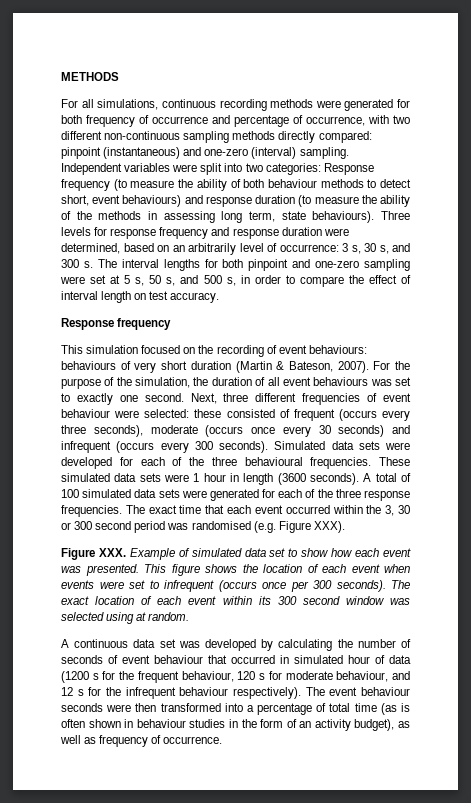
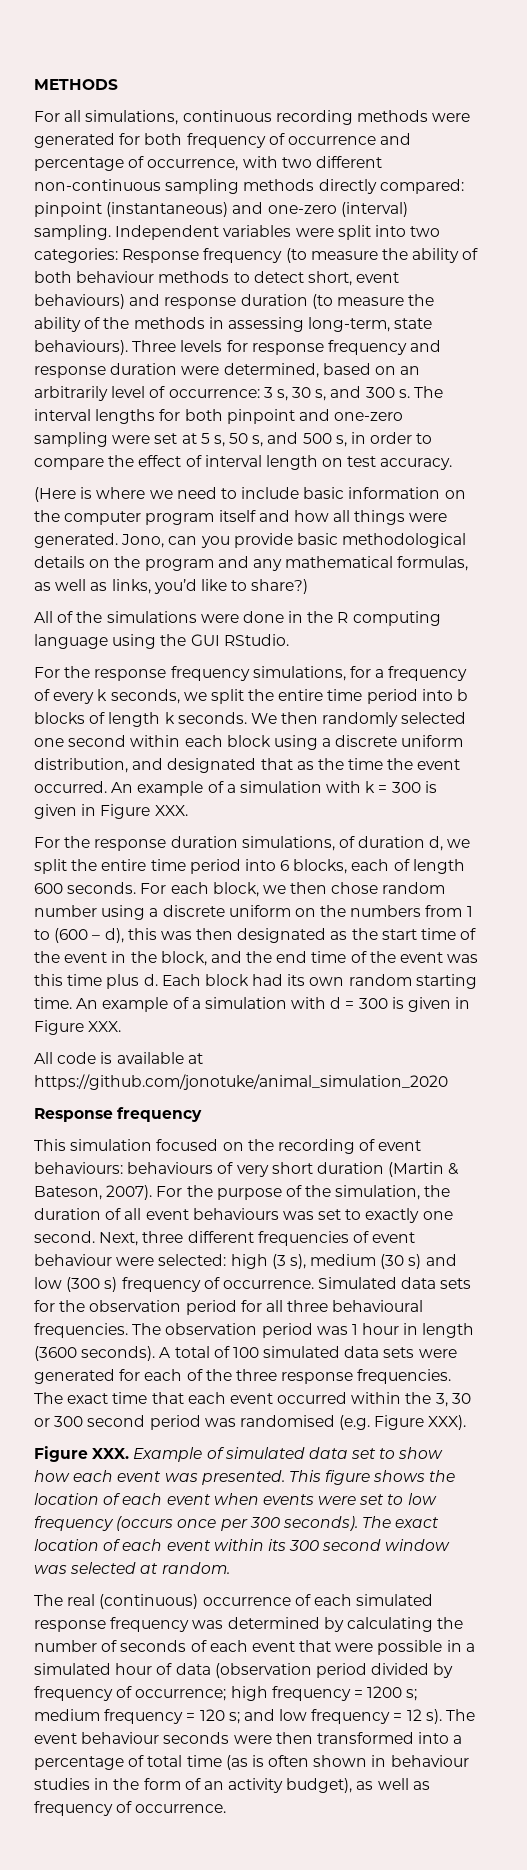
[221,211,275,223] long term, -> [308,317,391,332] long-term,
(220, 297) none -> [34,487,466,502] [34,510,448,525] [34,533,467,548] [34,556,469,571] [34,579,309,594] [34,611,441,626] [34,634,289,649] [34,666,468,681] [34,689,469,704] [34,712,467,727] [34,735,464,750] [34,758,461,773] [34,781,437,796] [34,804,188,819] [34,836,471,851] [34,859,465,874] [34,882,446,897] [34,905,473,920] [34,928,477,943] [34,951,479,966] [34,974,477,989] [34,997,471,1012] [34,1020,122,1035] [34,1052,203,1064] [34,1074,448,1090] // (Here is where we need to include basic information on the computer program itself and how all things were generated. Jono, can you provide basic methodological details on the program and any mathematical formulas, as well as links, you’d like to share?) // All of the simulations were done in the R computing language using the GUI RStudio. // For the response frequency simulations, for a frequency of every k seconds, we split the entire time period into b blocks of length k seconds. We then randomly selected one second within each block using a discrete uniform distribution, and designated that as the time the event occurred. An example of a simulation with k = 300 is given in Figure XXX. // For the response duration simulations, of duration d, we split the entire time period into 6 blocks, each of length 600 seconds. For each block, we then chose random number using a discrete uniform on the numbers from 1 to (600 – d), this was then designated as the start time of the event in the block, and the end time of the event was this time plus d. Each block had its own random starting time. An example of a simulation with d = 300 is given in Figure XXX. // All code is available at https://github.com/jonotuke/animal_simulation_2020
[194,409,410,421] [61,425,410,437] [61,441,410,453] [61,457,410,469] [61,473,189,482] these consisted of frequent (occurs every three seconds), moderate (occurs once every 30 seconds) and infrequent (occurs every 300 seconds). Simulated data sets were developed for each of the three behavioural frequencies. These simulated data sets were -> [230,1254,457,1269] [34,1277,472,1292] [34,1300,424,1315] [34,1323,348,1338] high (3 s), medium (30 s) and low (300 s) frequency of occurrence. Simulated data sets for the observation period for all three behavioural frequencies. The observation period was
[164,580,214,592] infrequent -> [407,1493,437,1505] [34,1516,114,1531] low frequency
[106,612,135,624] using -> (137, 1568) none
[61,639,256,651] A continuous data set was developed -> [34,1594,434,1609] [34,1617,320,1632] The real (continuous) occurrence of each simulated response frequency was determined
[122,655,411,664] [61,671,410,683] [61,687,301,699] event behaviour that occurred in simulated hour of data (1200 s for the frequent behaviour, 120 s for moderate behaviour, and 12 s for the infrequent behaviour respectively). -> [209,1640,475,1655] [34,1663,454,1678] [34,1686,418,1701] [34,1709,442,1724] each event that were possible in a simulated hour of data (observation period divided by frequency of occurrence; high frequency = 1200 s; medium frequency = 120 s; and low frequency = 12 s).

